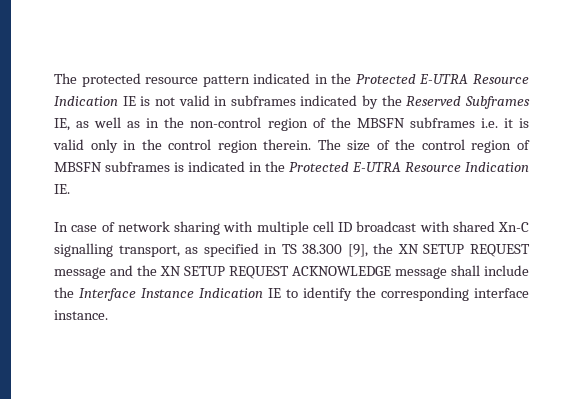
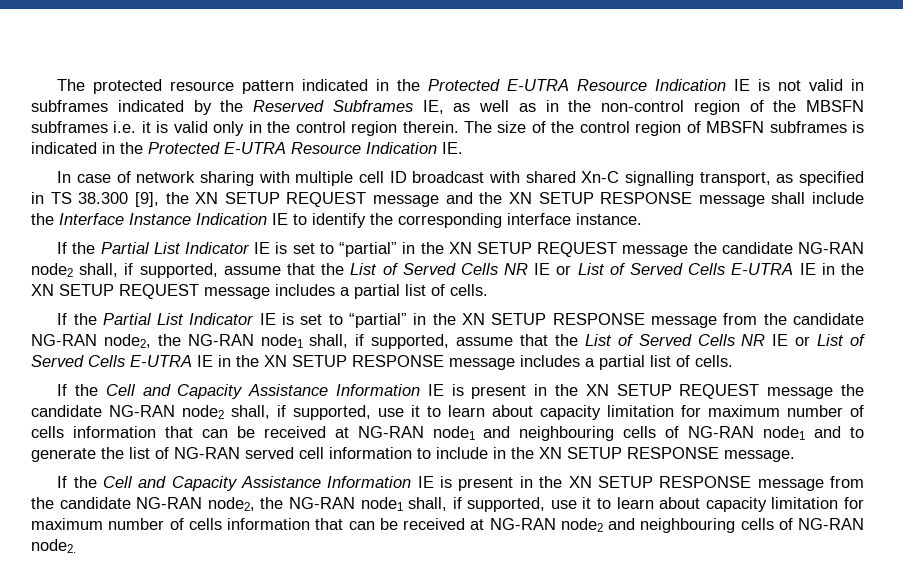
[229,266,391,279] REQUEST ACKNOWLEDGE -> [600,192,693,204] RESPONSE
(108, 315) none -> [57,242,864,257] [31,263,864,278] [31,284,488,299] [57,313,865,328] [31,334,867,349] [31,355,733,370] [57,384,865,399] [31,405,864,420] [31,426,864,441] [31,447,795,462] [57,476,865,491] [31,497,865,512] [31,518,864,533] [31,539,76,553] // If the Partial List Indicator IE is set to “partial” in the XN SETUP REQUEST message the candidate NG-RAN node2 shall, if supported, assume that the List of Served Cells NR IE or List of Served Cells E-UTRA IE in the XN SETUP REQUEST message includes a partial list of cells. // If the Partial List Indicator IE is set to “partial” in the XN SETUP RESPONSE message from the candidate NG-RAN node2, the NG-RAN node1 shall, if supported, assume that the List of Served Cells NR IE or List of Served Cells E-UTRA IE in the XN SETUP RESPONSE message includes a partial list of cells. // If the Cell and Capacity Assistance Information IE is present in the XN SETUP REQUEST message the candidate NG-RAN node2 shall, if supported, use it to learn about capacity limitation for maximum number of cells information that can be received at NG-RAN node1 and neighbouring cells of NG-RAN node1 and to generate the list of NG-RAN served cell information to include in the XN SETUP RESPONSE message. // If the Cell and Capacity Assistance Information IE is present in the XN SETUP RESPONSE message from the candidate NG-RAN node2, the NG-RAN node1 shall, if supported, use it to learn about capacity limitation for maximum number of cells information that can be received at NG-RAN node2 and neighbouring cells of NG-RAN node2.

